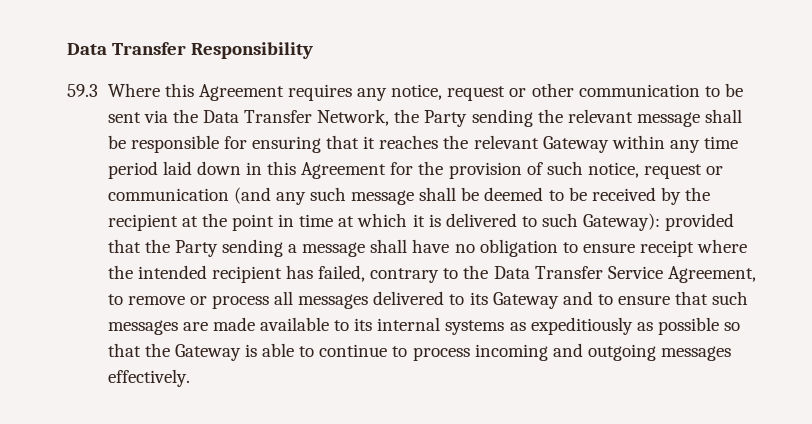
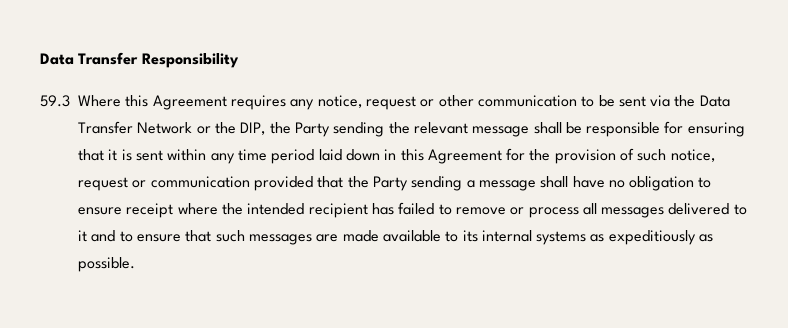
[317,109,390,126] Network, -> [137,122,266,135] Network or the DIP,
[379,135,609,153] reaches the relevant Gateway -> [121,149,163,161] is sent
[233,187,711,205] [107,213,661,231] (and any such message shall be deemed to be received by the recipient at the point in time at which it is delivered to such Gateway): -> (250, 182) none
[318,265,756,283] failed, contrary to the Data Transfer Service Agreement, -> [398,202,435,215] failed
[469,292,559,309] its Gateway -> [78,230,87,242] it
[657,317,741,335] [107,343,732,361] [107,369,190,387] possible so that the Gateway is able to continue to process incoming and outgoing messages effectively. -> [78,257,135,272] possible.

